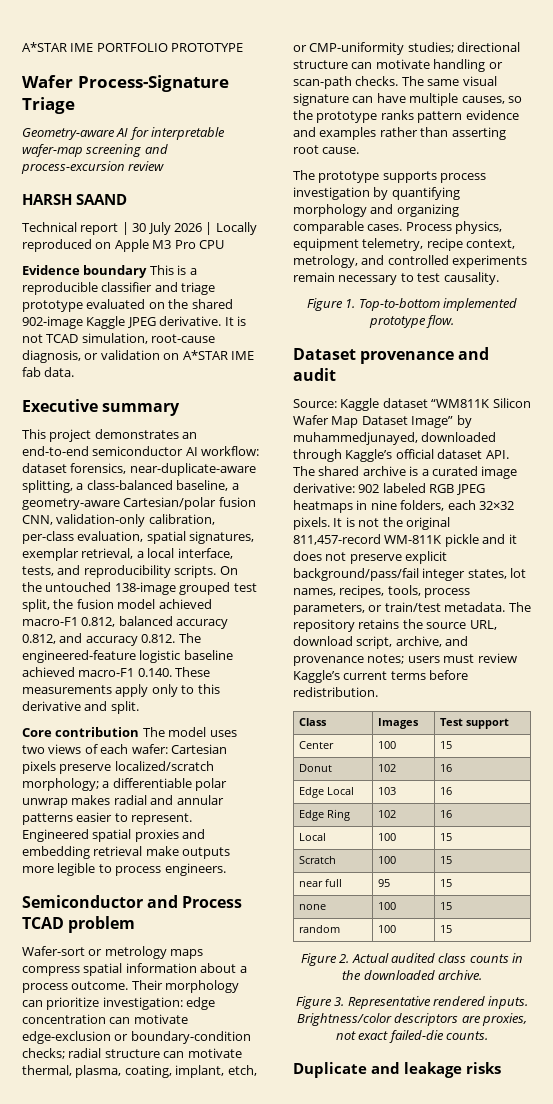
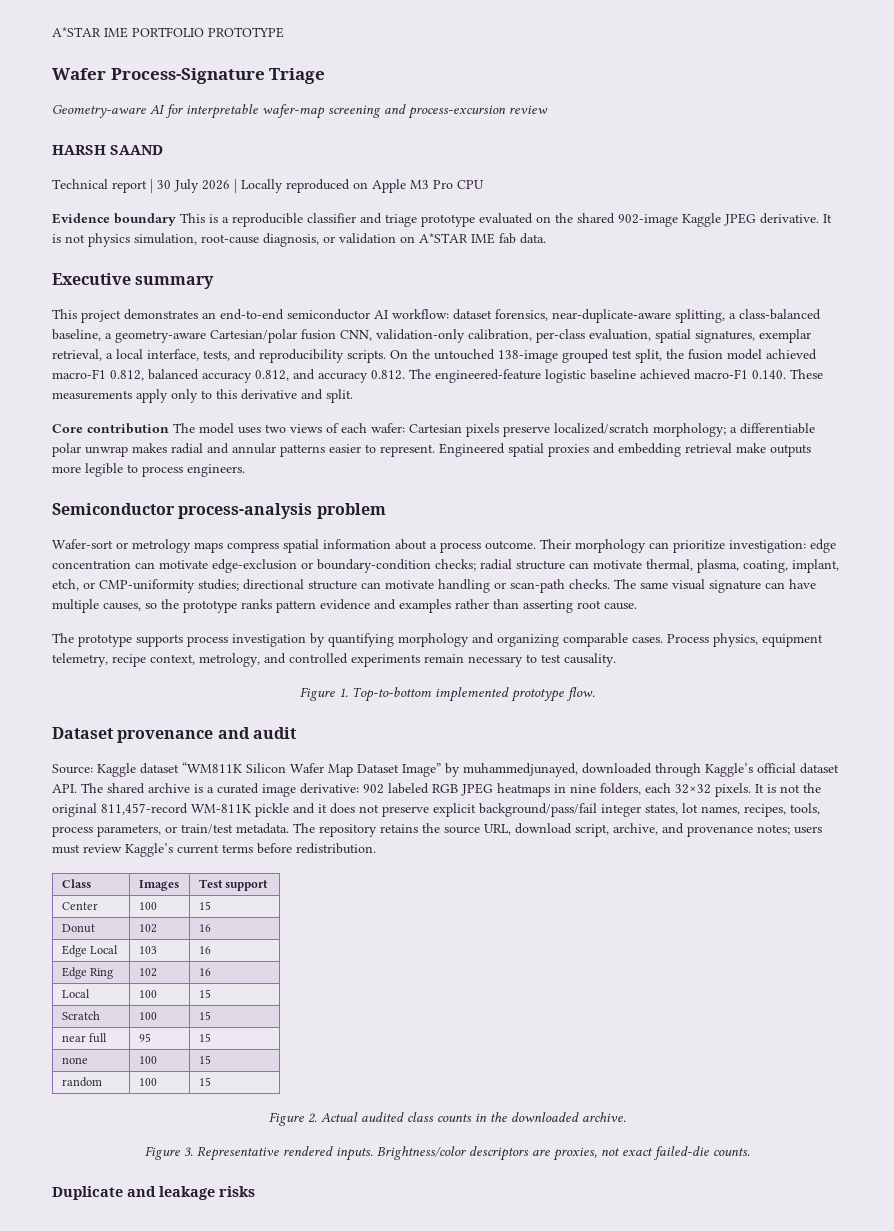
[46,334,79,343] TCAD -> [88,233,130,247] physics
[147,895,243,908] [22,917,64,929] and Process TCAD -> [178,503,313,519] process-analysis

